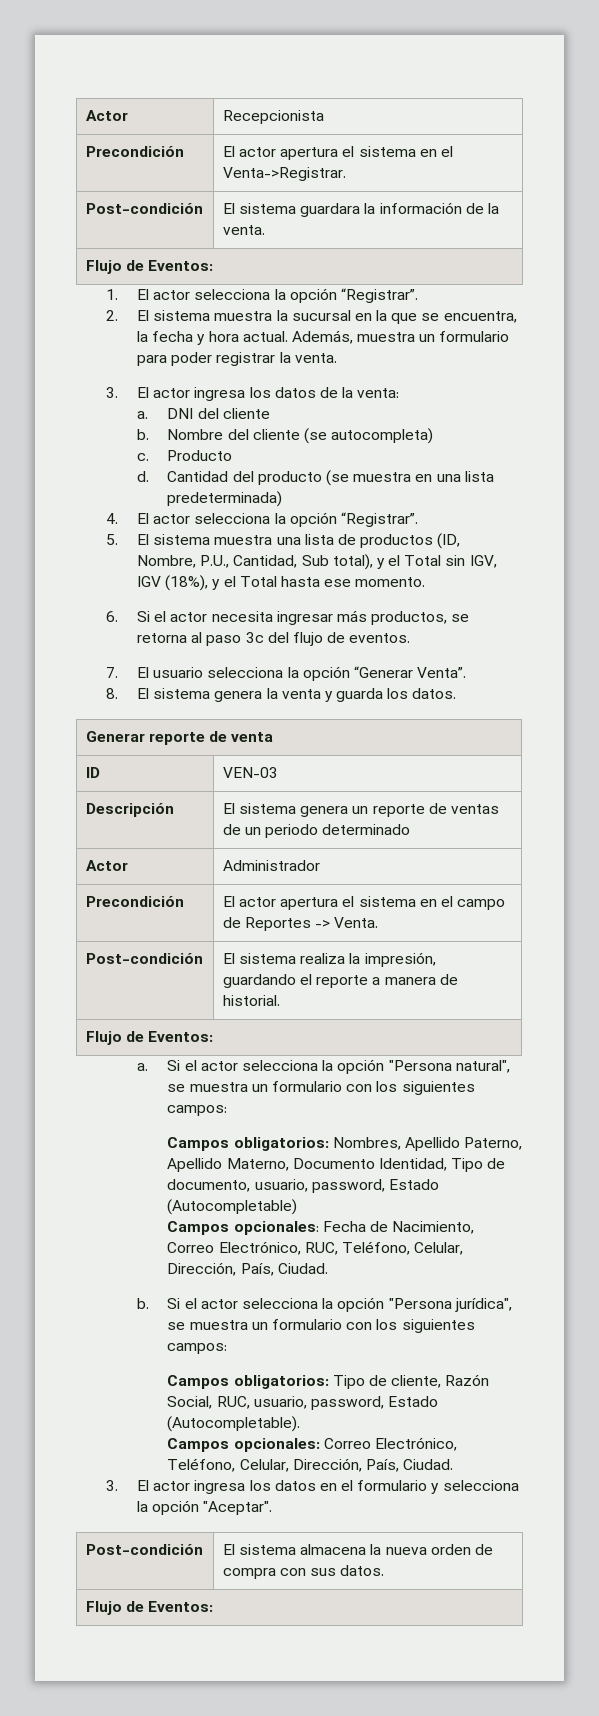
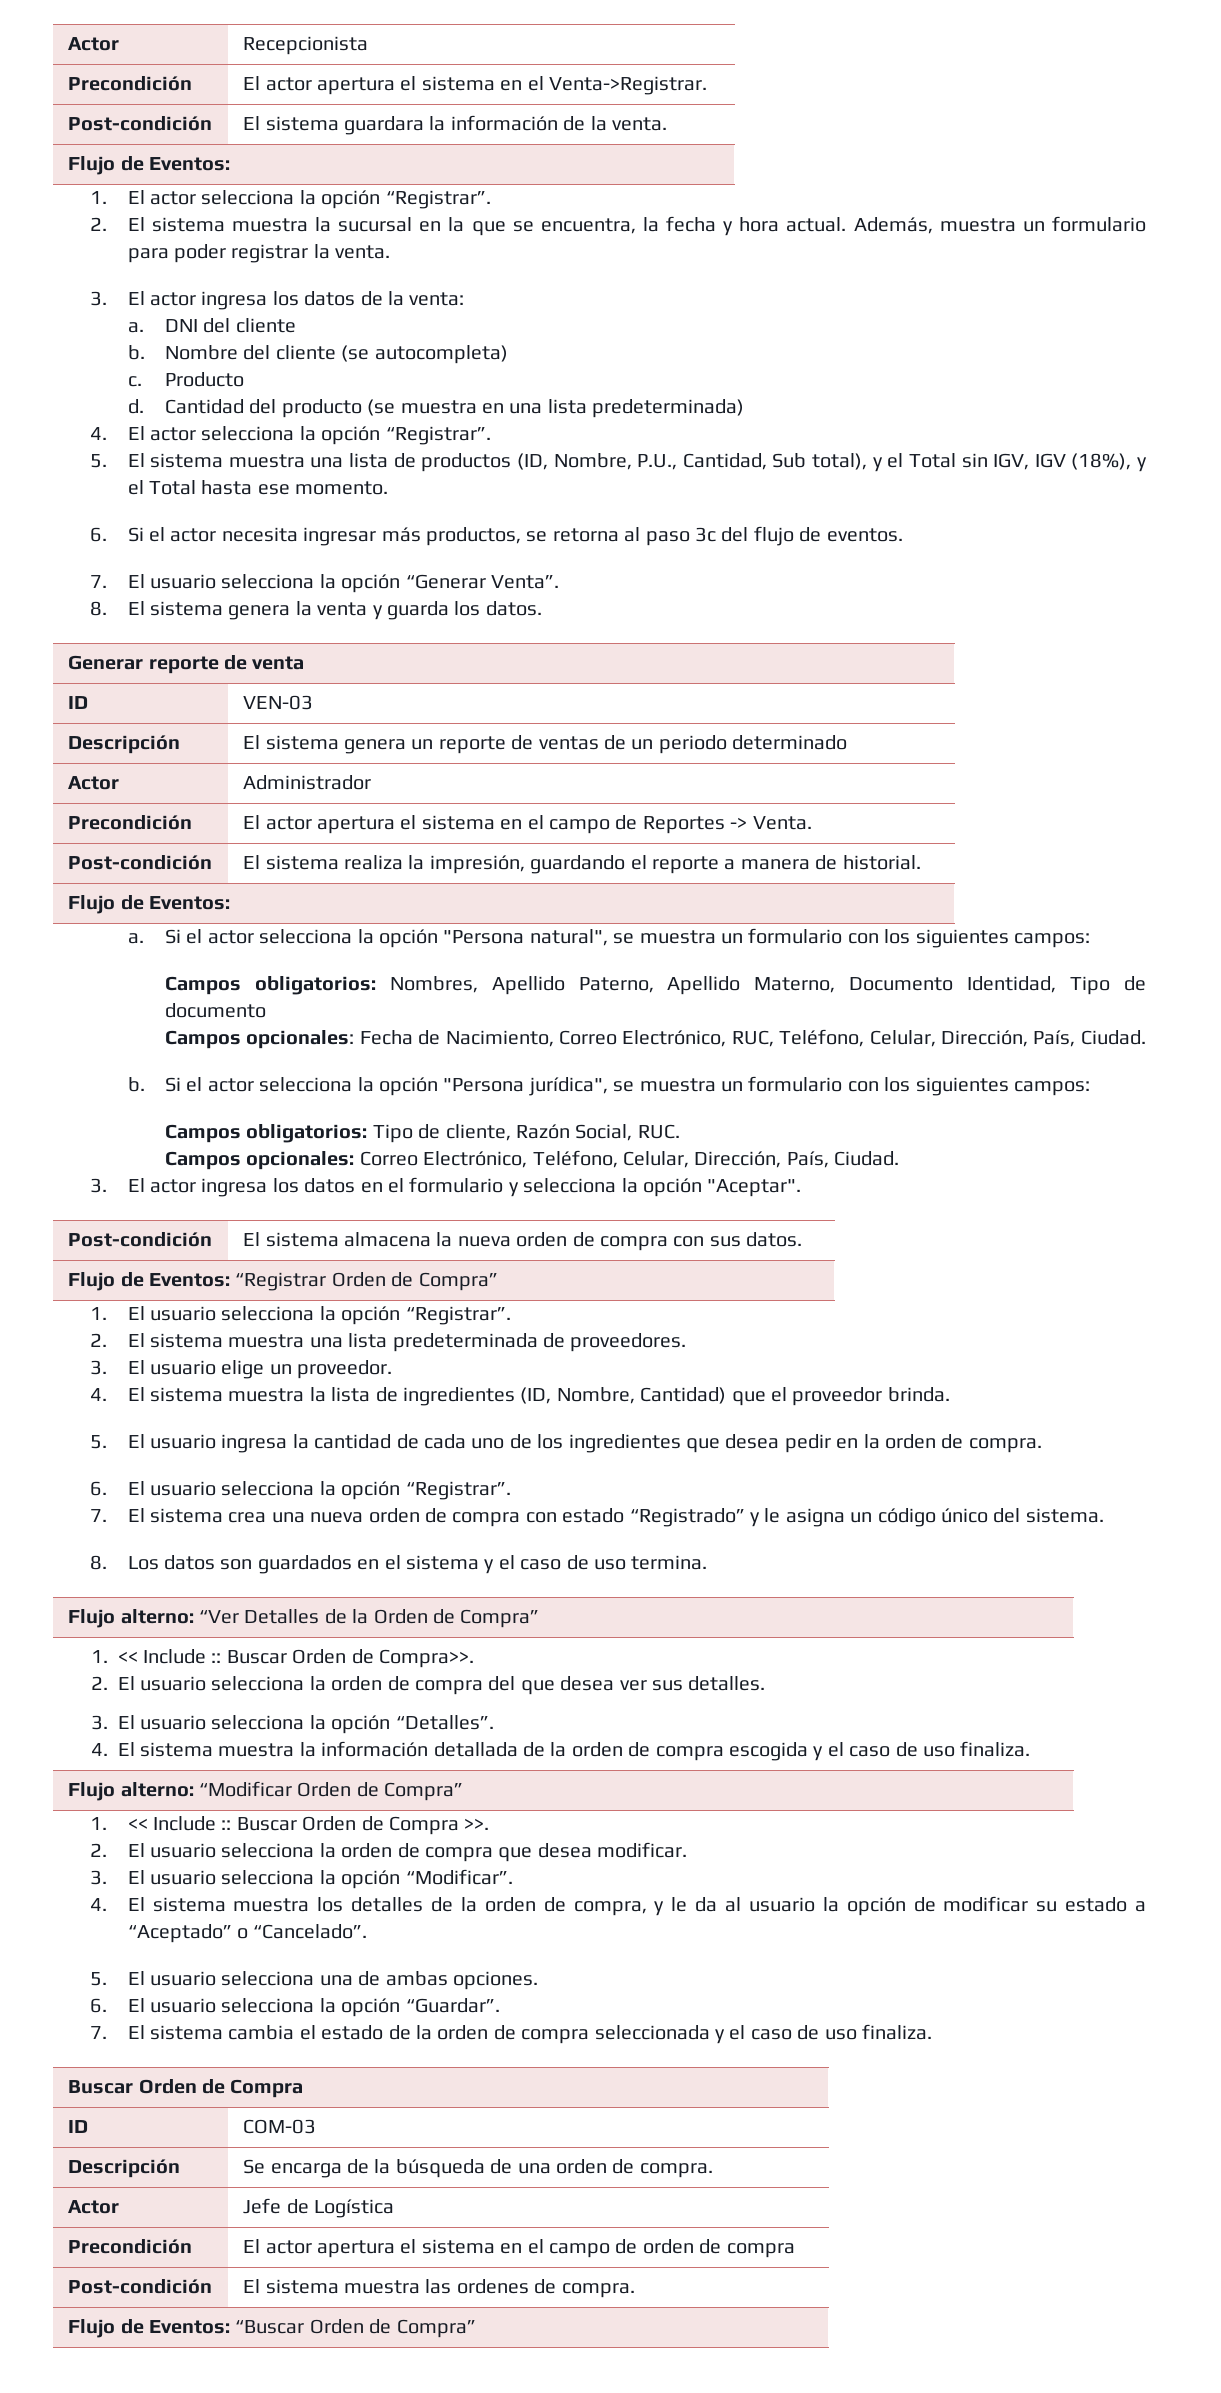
[167,1179,439,1193] [167,1199,298,1215] documento, usuario, password, Estado (Autocompletable) -> [164,1003,266,1018] documento
[216,1396,439,1410] [167,1416,301,1432] RUC, usuario, password, Estado (Autocompletable). -> [637,1124,680,1139] RUC.
(214, 1606) none -> [235,1272,498,1291] [90,1306,511,1325] [90,1333,687,1352] [90,1360,393,1379] [90,1387,950,1406] [90,1434,1042,1453] [90,1481,511,1500] [90,1508,1104,1527] [90,1555,708,1574] [68,1609,540,1628] [90,1649,474,1668] [90,1676,766,1695] [90,1715,494,1734] [90,1741,1031,1761] [68,1781,464,1801] [90,1816,490,1835] [90,1842,688,1862] [90,1869,513,1889] [90,1896,1147,1916] [127,1924,368,1943] [90,1971,539,1990] [90,1998,500,2017] [90,2024,933,2044] [68,2079,304,2098] [68,2120,89,2133] [243,2119,317,2134] [68,2159,181,2178] [243,2159,713,2178] [68,2200,120,2214] [243,2198,394,2218] [68,2239,193,2254] [243,2239,795,2258] [68,2279,213,2294] [243,2279,635,2298] [68,2319,476,2338] “Registrar Orden de Compra” // 1. El usuario selecciona la opción “Registrar”. // 2. El sistema muestra una lista predeterminada de proveedores. // 3. El usuario elige un proveedor. // 4. El sistema muestra la lista de ingredientes (ID, Nombre, Cantidad) que el proveedor brinda. // 5. El usuario ingresa la cantidad de cada uno de los ingredientes que desea pedir en la orden de compra. // 6. El usuario selecciona la opción “Registrar”. // 7. El sistema crea una nueva orden de compra con estado “Registrado” y le asigna un código único del sistema. // 8. Los datos son guardados en el sistema y el caso de uso termina. // Flujo alterno: “Ver Detalles de la Orden de Compra” // 1. << Include :: Buscar Orden de Compra>>. // 2. El usuario selecciona la orden de compra del que desea ver sus detalles. // 3. El usuario selecciona la opción “Detalles”. // 4. El sistema muestra la información detallada de la orden de compra escogida y el caso de uso finaliza. // Flujo alterno: “Modificar Orden de Compra” // 1. << Include :: Buscar Orden de Compra >>. // 2. El usuario selecciona la orden de compra que desea modificar. // 3. El usuario selecciona la opción “Modificar”. // 4. El sistema muestra los detalles de la orden de compra, y le da al usuario la opción de modificar su estado a “Aceptado” o “Cancelado”. // 5. El usuario selecciona una de ambas opciones. // 6. El usuario selecciona la opción “Guardar”. // 7. El sistema cambia el estado de la orden de compra seleccionada y el caso de uso finaliza. // Buscar Orden de Compra // ID | COM-03 // Descripción | Se encarga de la búsqueda de una orden de compra. // Actor | Jefe de Logística // Precondición | El actor apertura el sistema en el campo de orden de compra // Post-condición | El sistema muestra las ordenes de compra. // Flujo de Eventos: “Buscar Orden de Compra”

